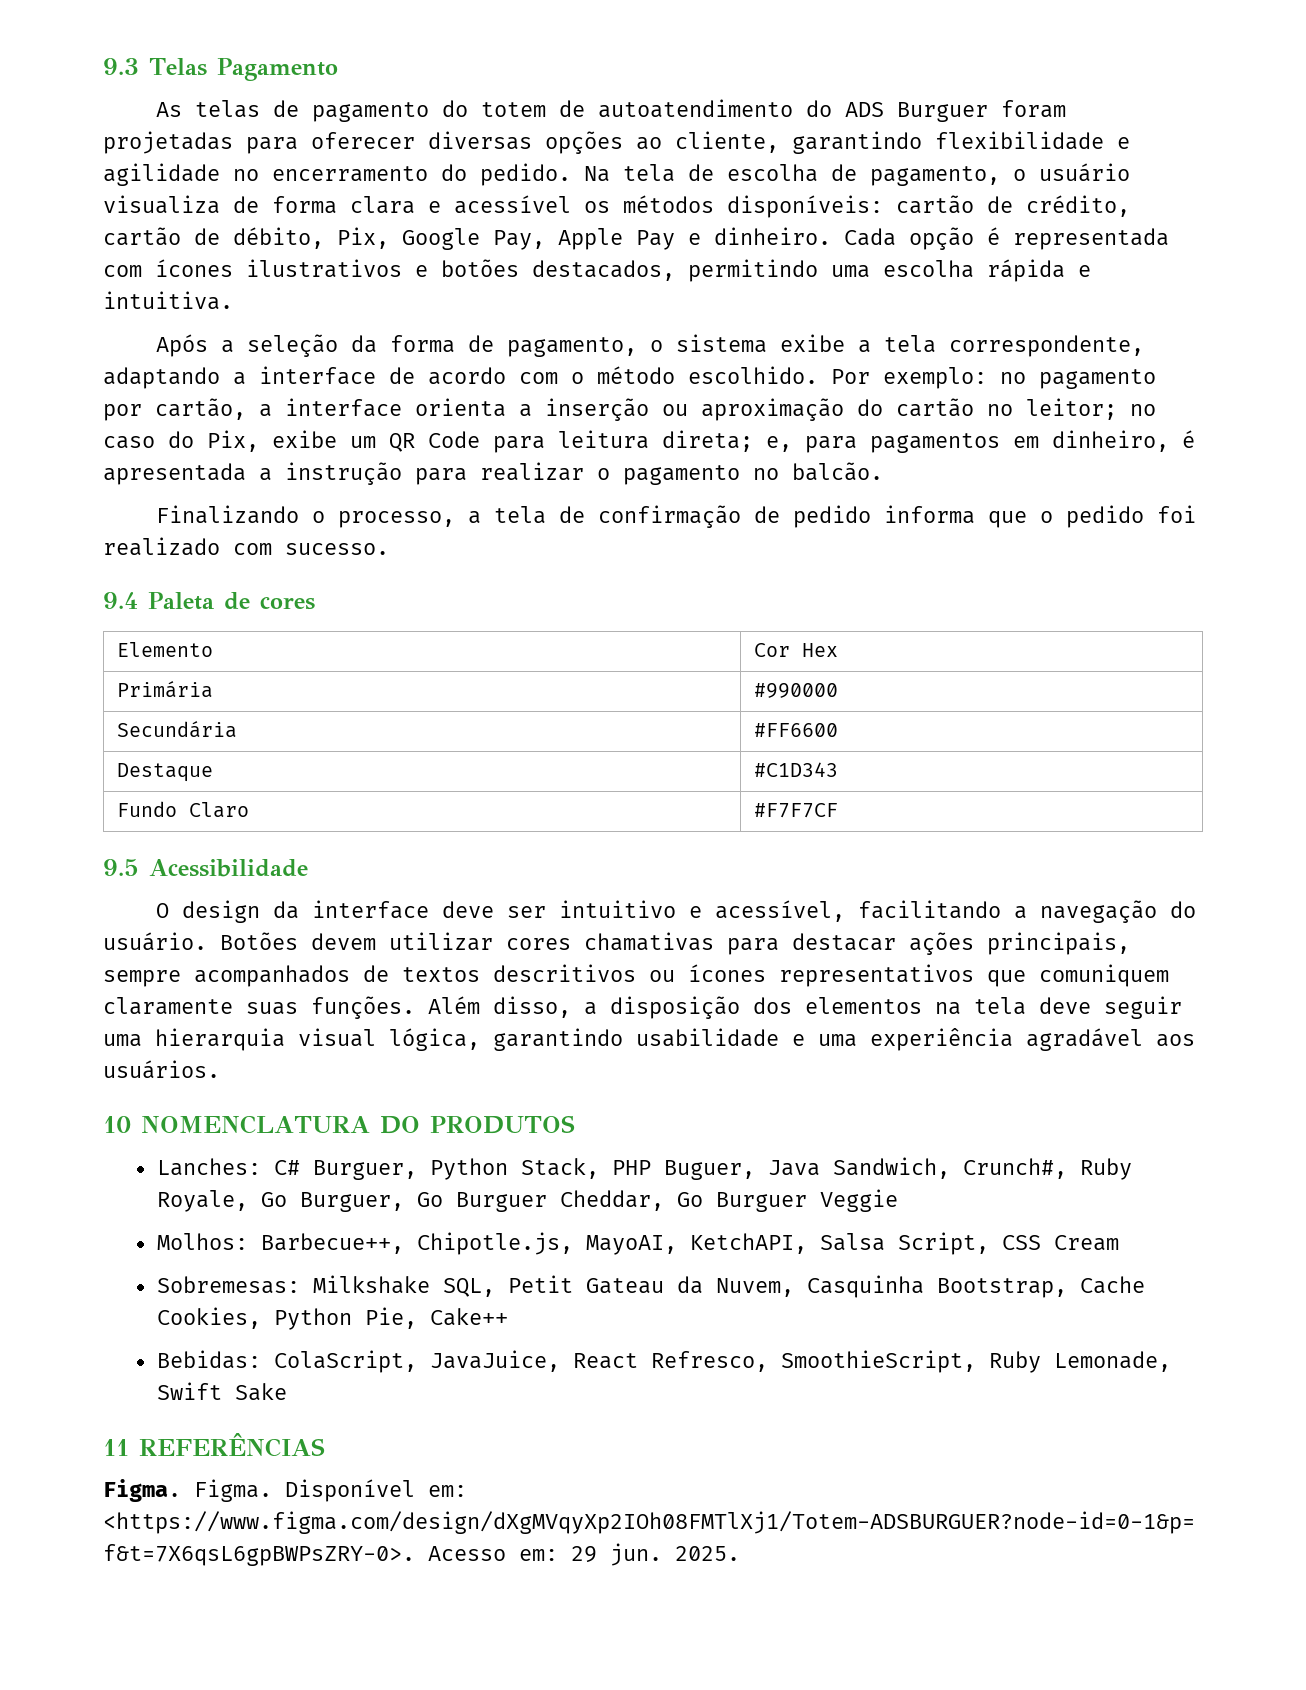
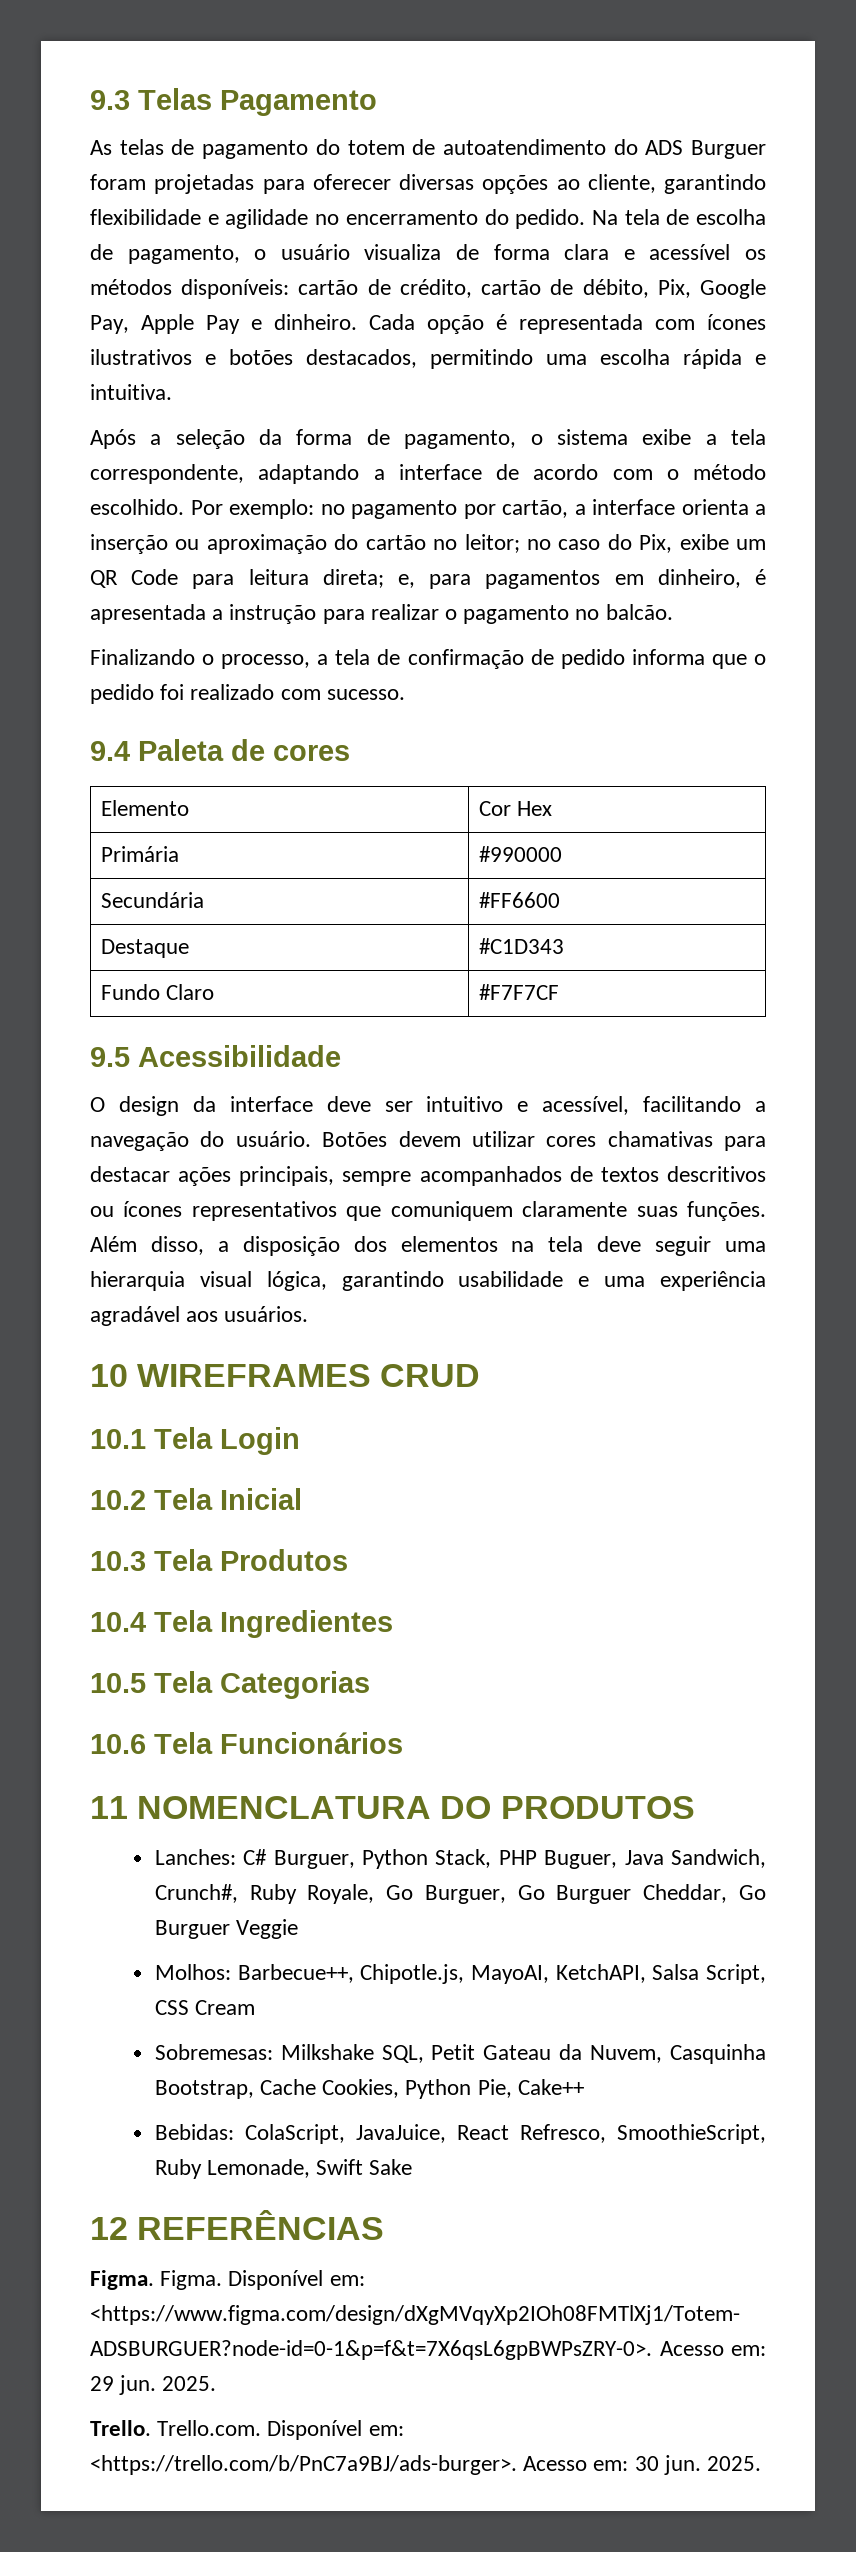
(131, 1124) none -> [137,1364,481,1387] [90,1427,300,1455] [90,1488,302,1510] [90,1549,348,1571] [90,1610,393,1638] [90,1671,370,1699] [90,1732,403,1754] [90,1796,128,1819] WIREFRAMES CRUD // 10.1 Tela Login // 10.2 Tela Inicial // 10.3 Tela Produtos // 10.4 Tela Ingredientes // 10.5 Tela Categorias // 10.6 Tela Funcionários // 11
[103,1439,129,1456] 11 -> [90,2217,128,2240] 12
(740, 1553) none -> [90,2420,404,2440] [90,2455,762,2475] // Trello. Trello.com. Disponível em: <https://trello.com/b/PnC7a9BJ/ads-burger>. Acesso em: 30 jun. 2025.

